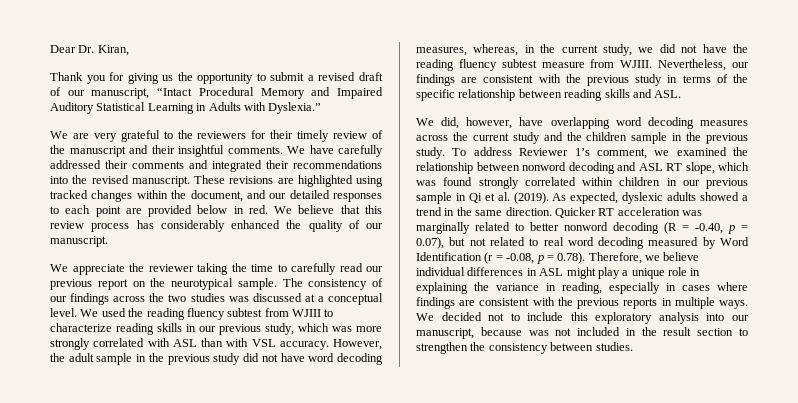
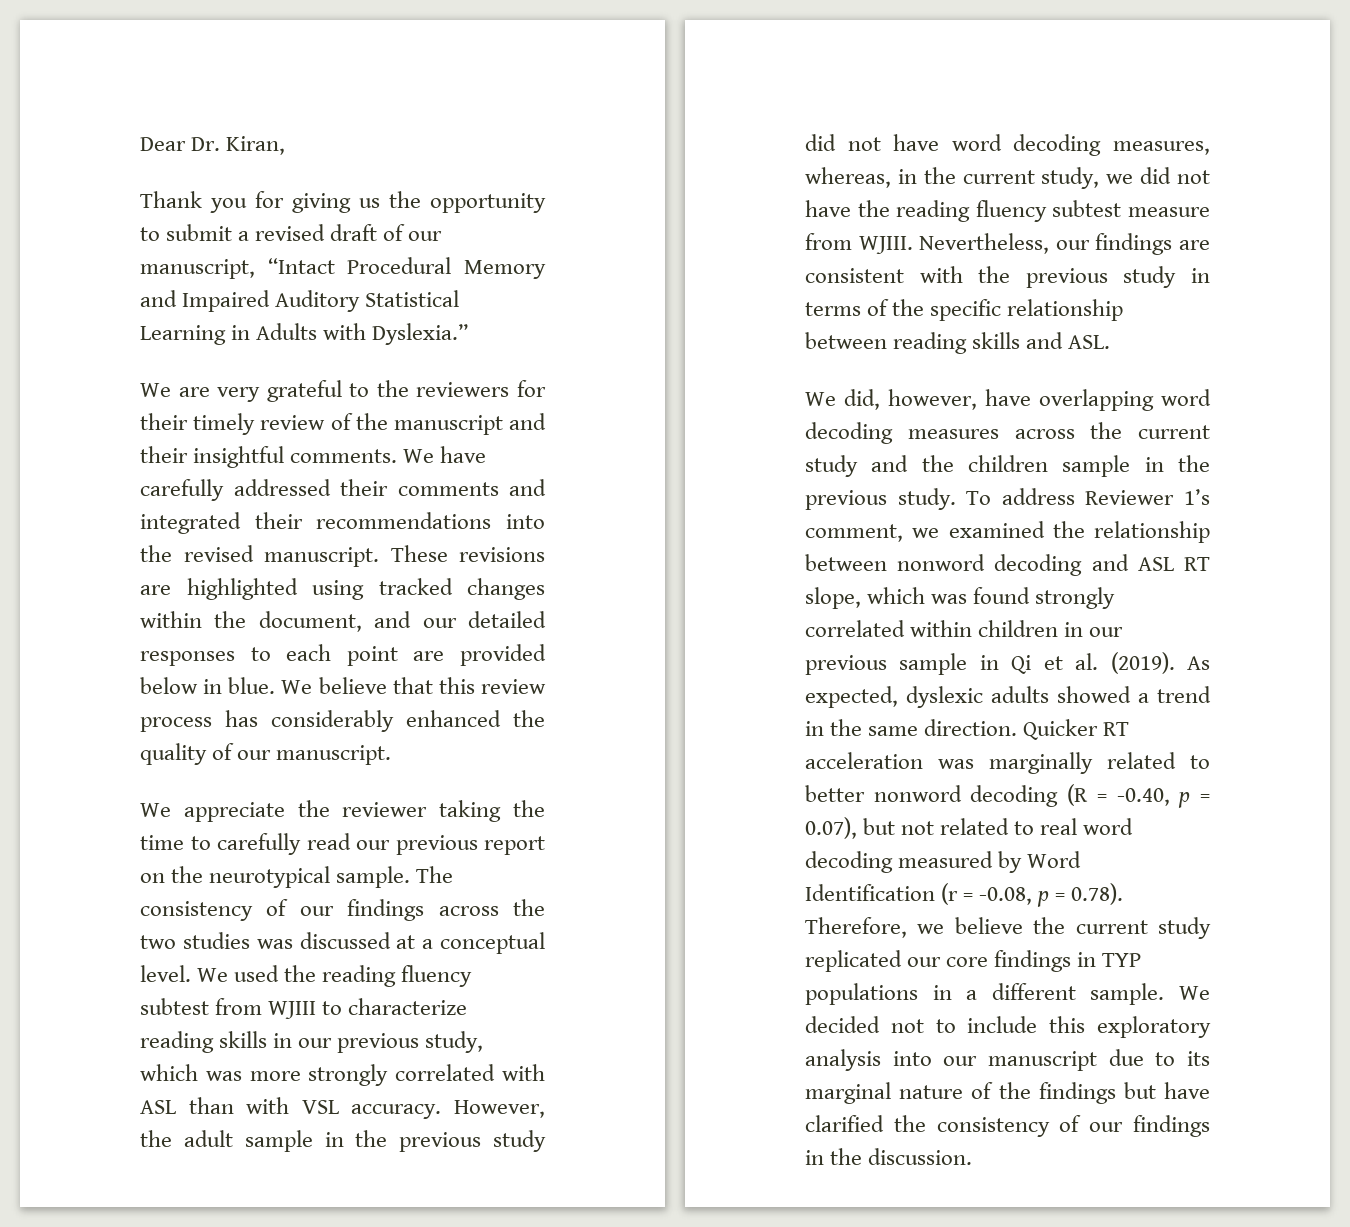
[248,205,268,214] red. -> [228,677,276,694] blue.
[416,267,701,279] [416,282,748,294] [416,297,748,309] individual differences in ASL might play a unique role in explaining the variance in reading, especially in cases where findings are consistent with the previous reports in multiple ways. -> [1033,917,1211,939] [805,950,1142,972] [805,983,1165,1005] the current study replicated our core findings in TYP populations in a different sample.
[416,327,748,339] [416,342,633,354] manuscript, because was not included in the result section to strengthen the consistency between studies. -> [988,1049,1210,1071] [805,1082,1210,1104] [805,1115,1210,1137] [805,1148,973,1165] manuscript due to its marginal nature of the findings but have clarified the consistency of our findings in the discussion.

